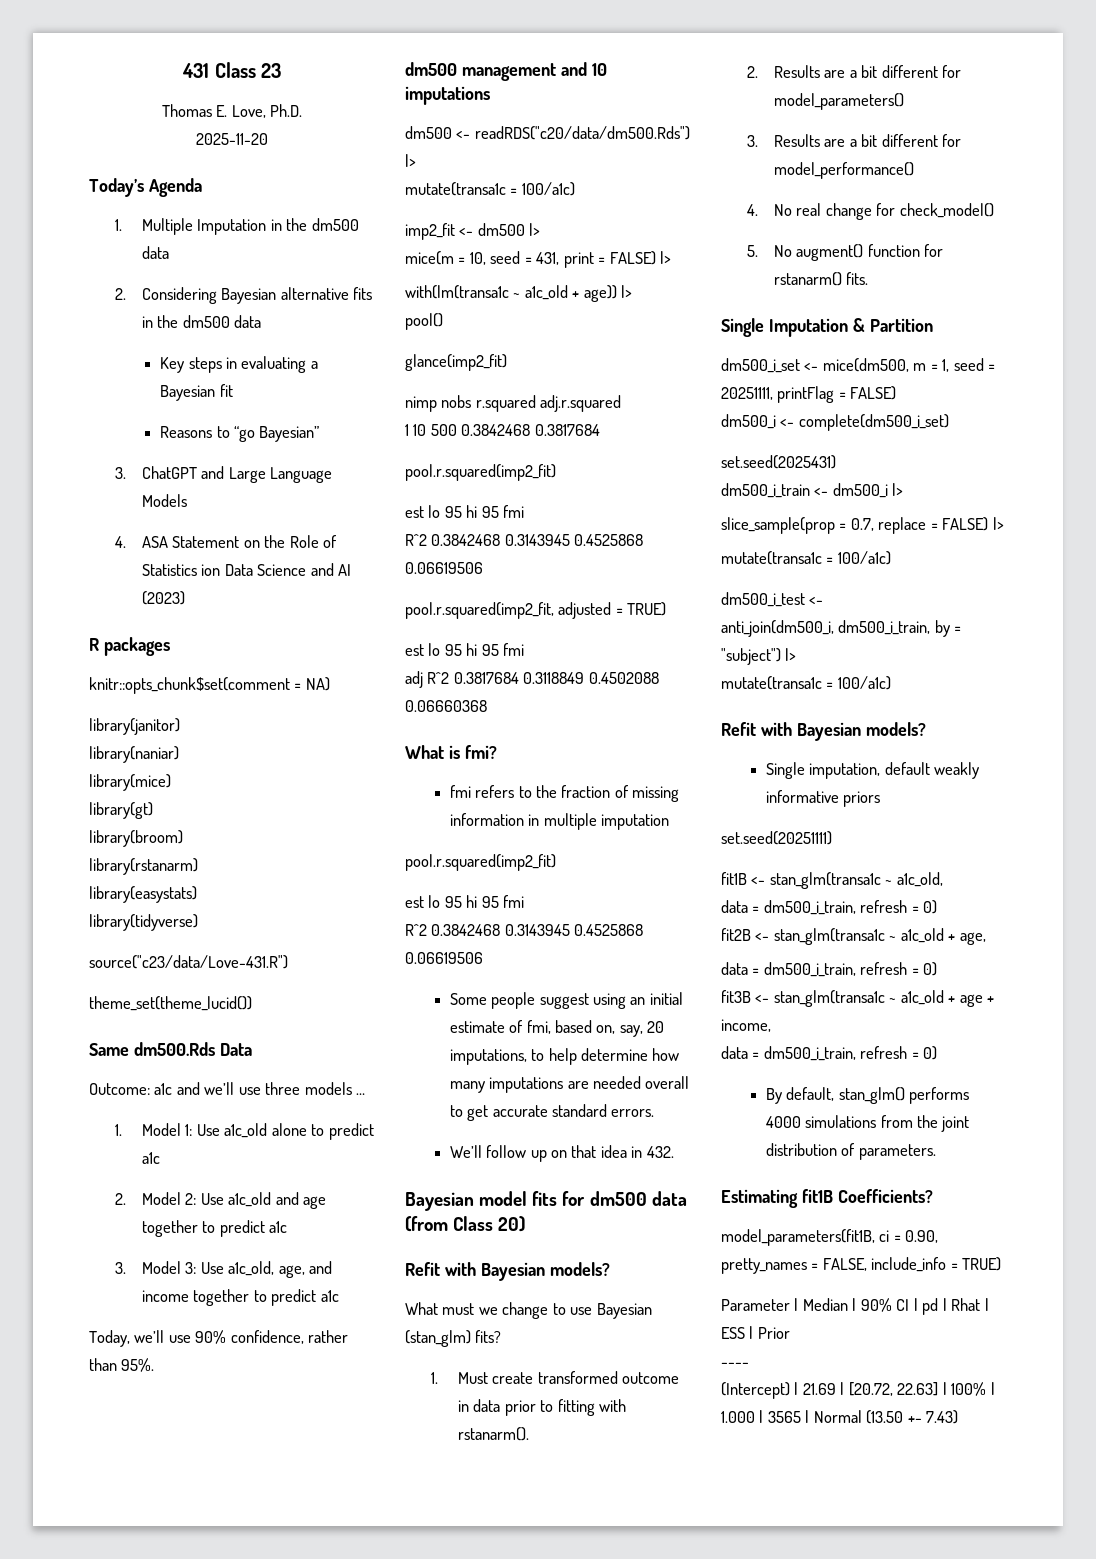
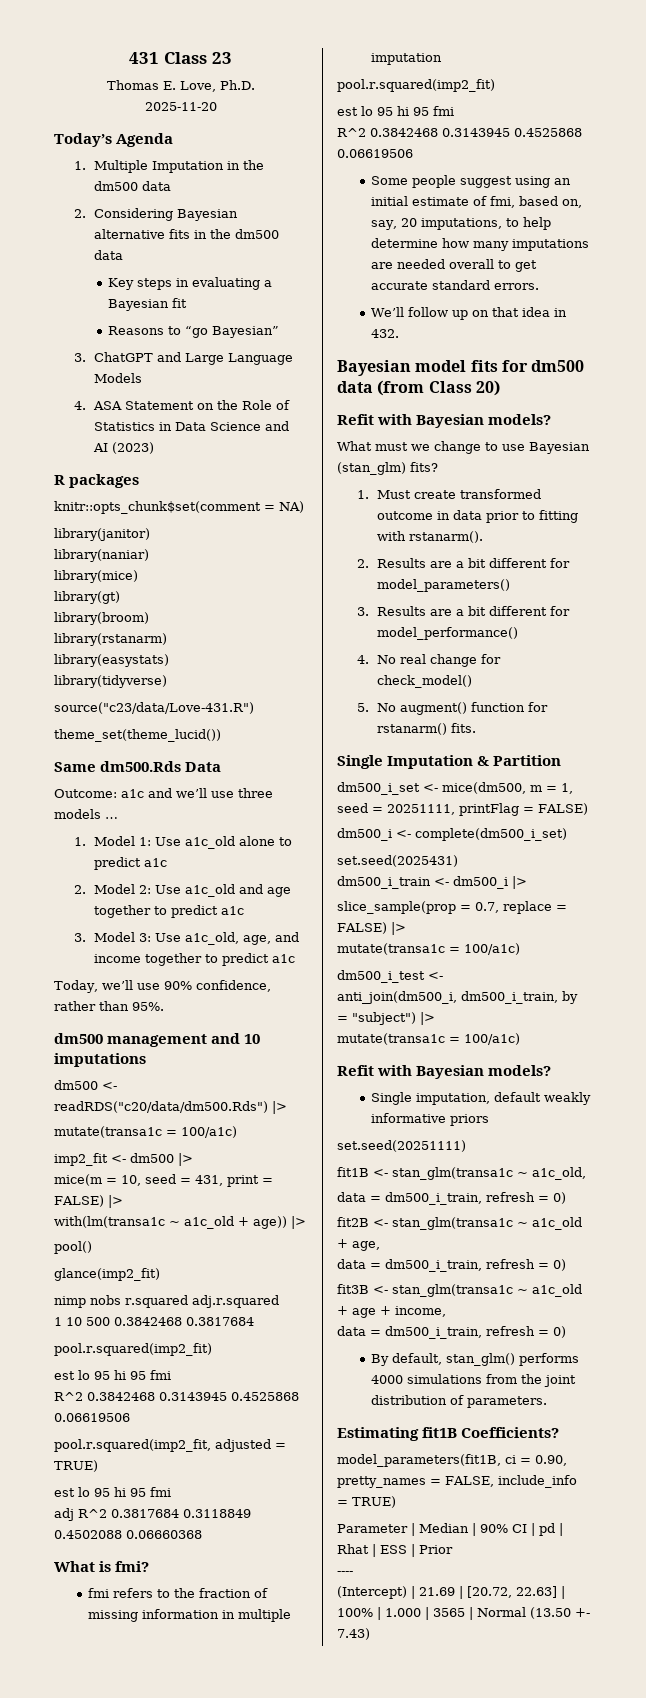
[201,564,221,576] ion -> [159,422,173,431] in

